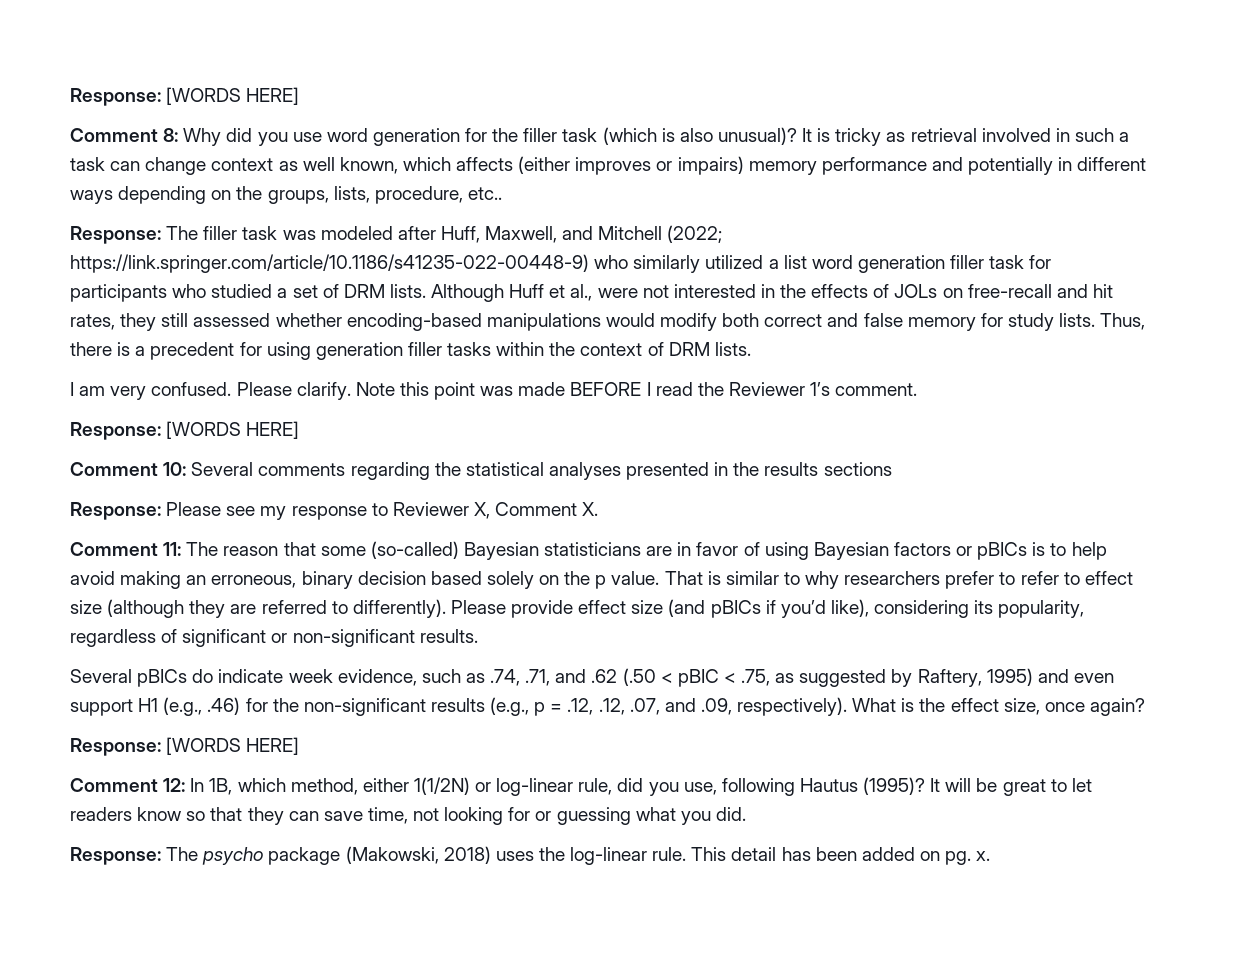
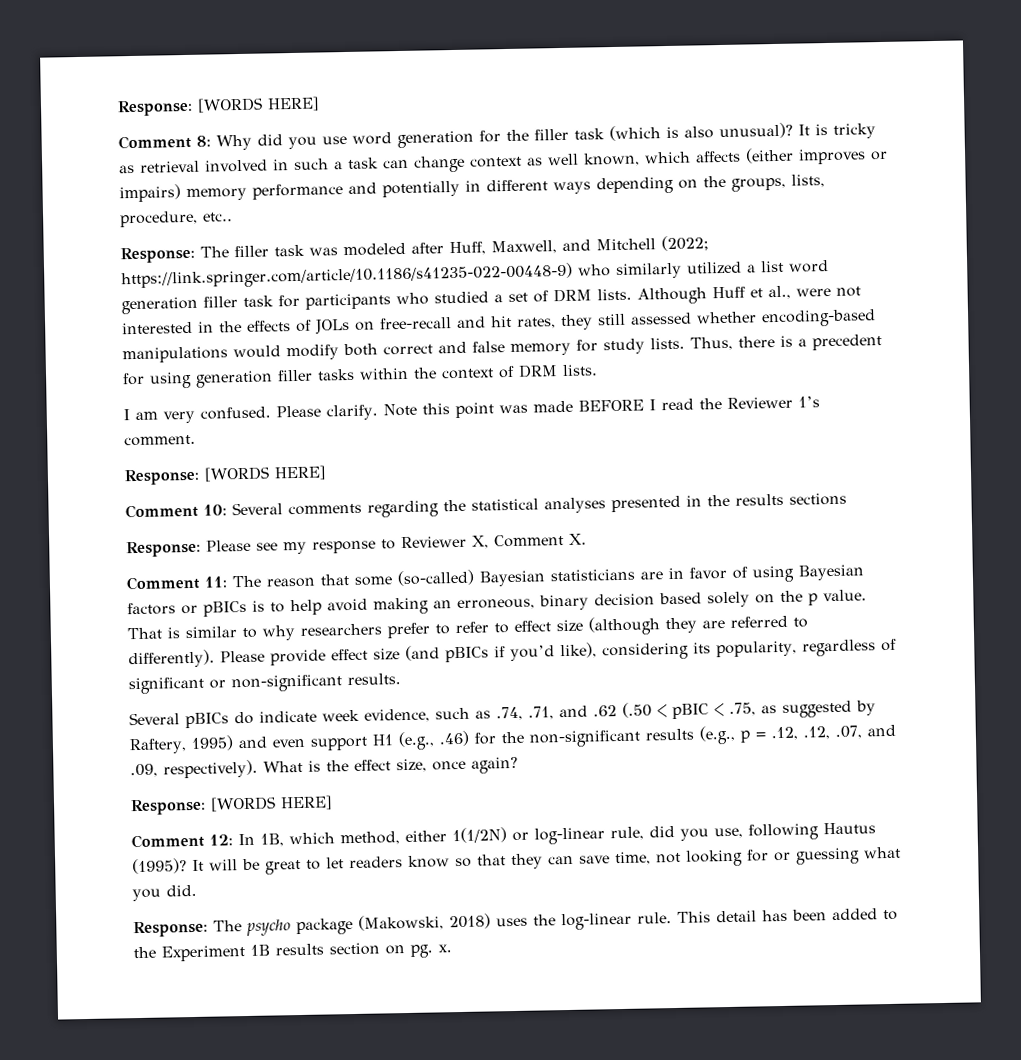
(915, 854) none -> [883,909,898,921] [133,942,380,962] to the Experiment 1B results section

